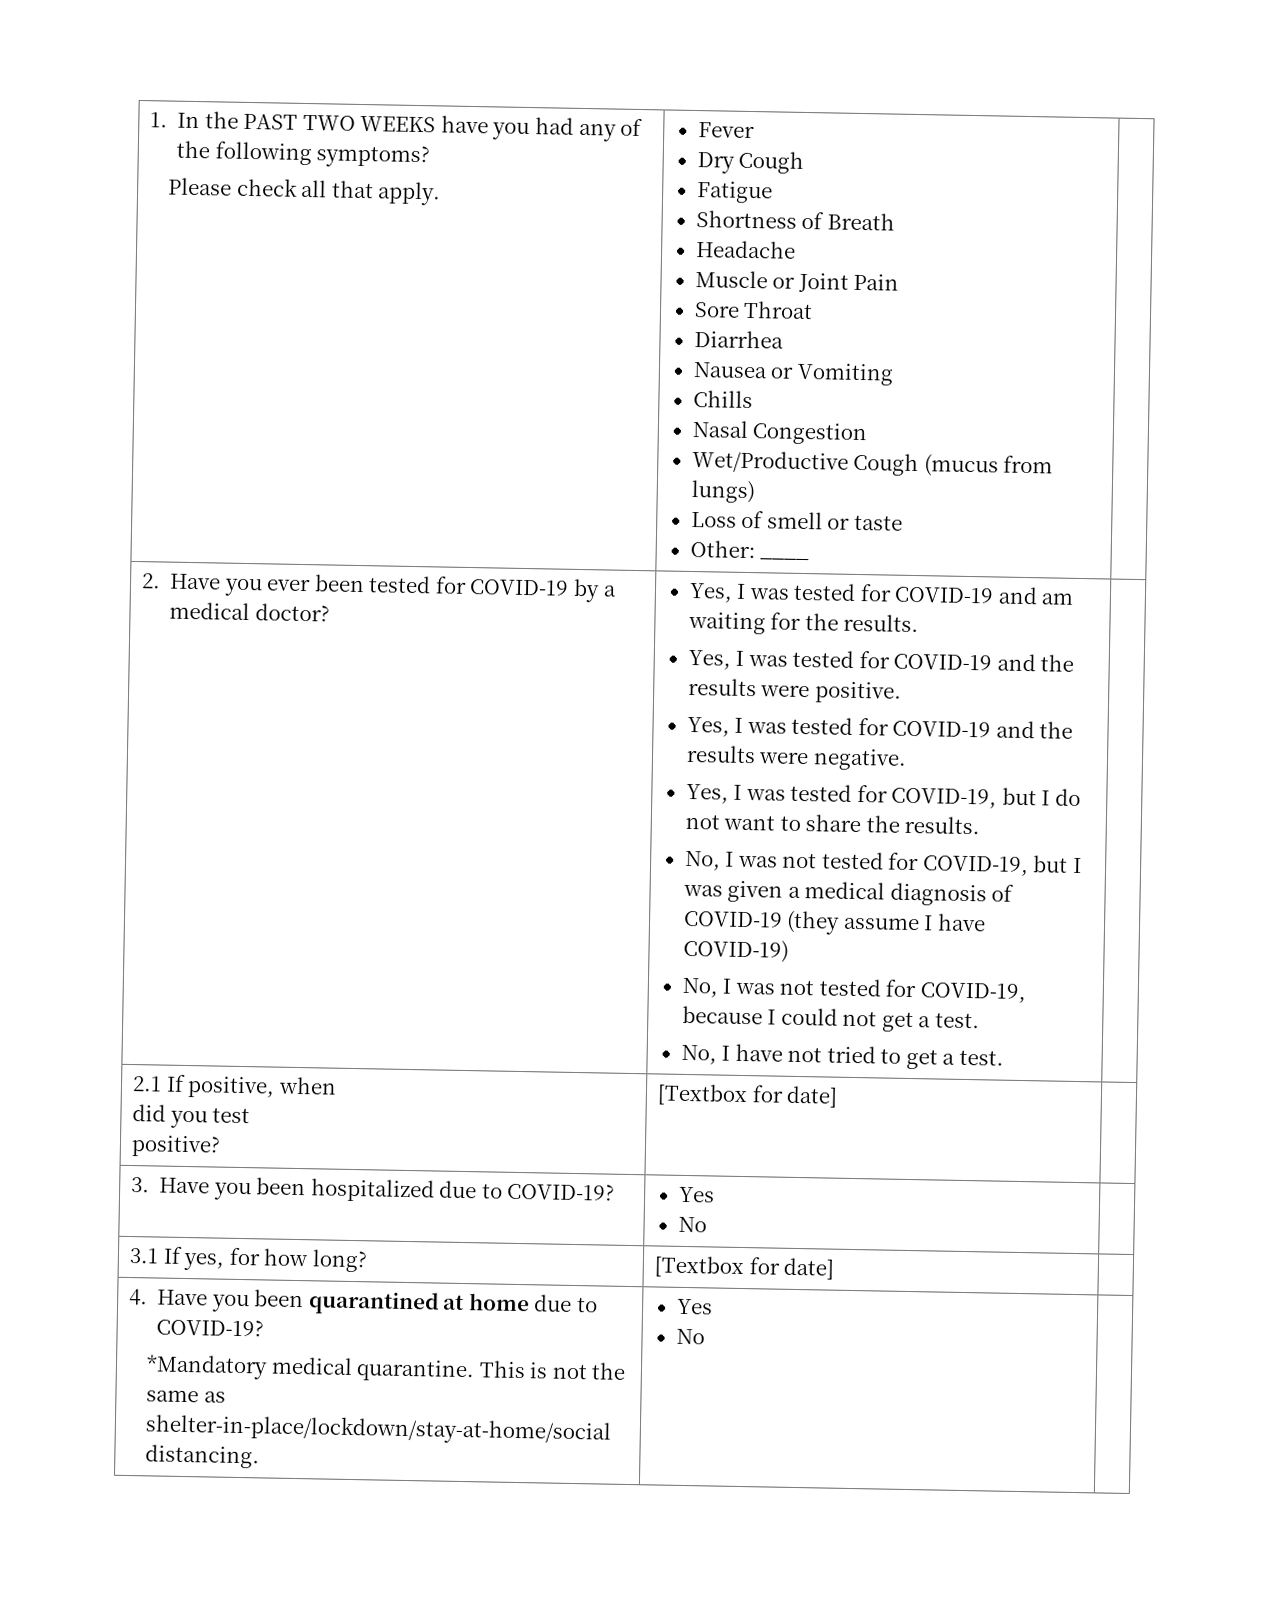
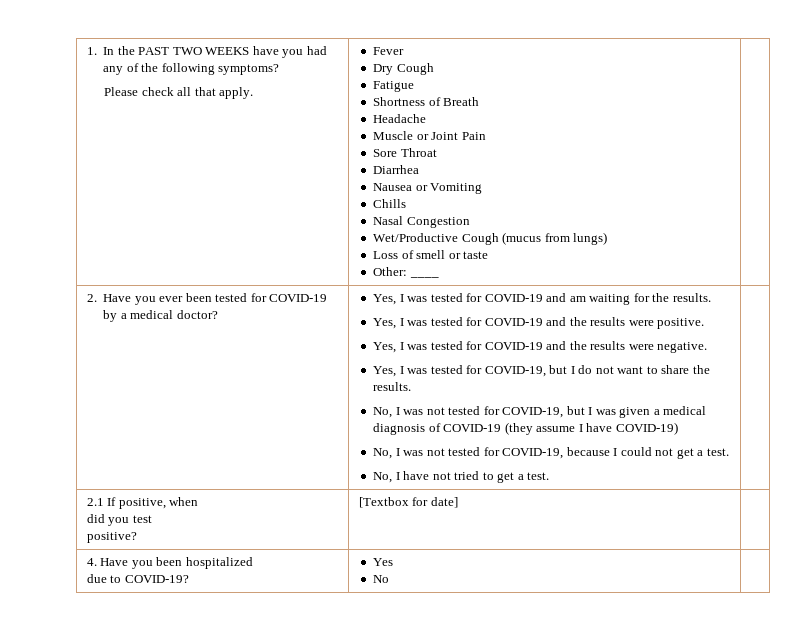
[130,1177,150,1193] 3. -> [86,558,97,566] 4.
(435, 1190) none -> (253, 563) //
[128,1246,368,1273] [653,1255,836,1280] [128,1288,598,1316] [156,1318,265,1337] [145,1354,627,1383] [145,1389,226,1403] [144,1413,612,1446] [144,1444,260,1469] [675,1298,713,1315] [675,1328,705,1345] // 3.1 If yes, for how long? | [Textbox for date] | // 4. Have you been quarantined at home due to COVID-19? // *Mandatory medical quarantine. This is not the same as shelter-in-place/lockdown/stay-at-home/social distancing. | Yes // No | -> (390, 579) none

